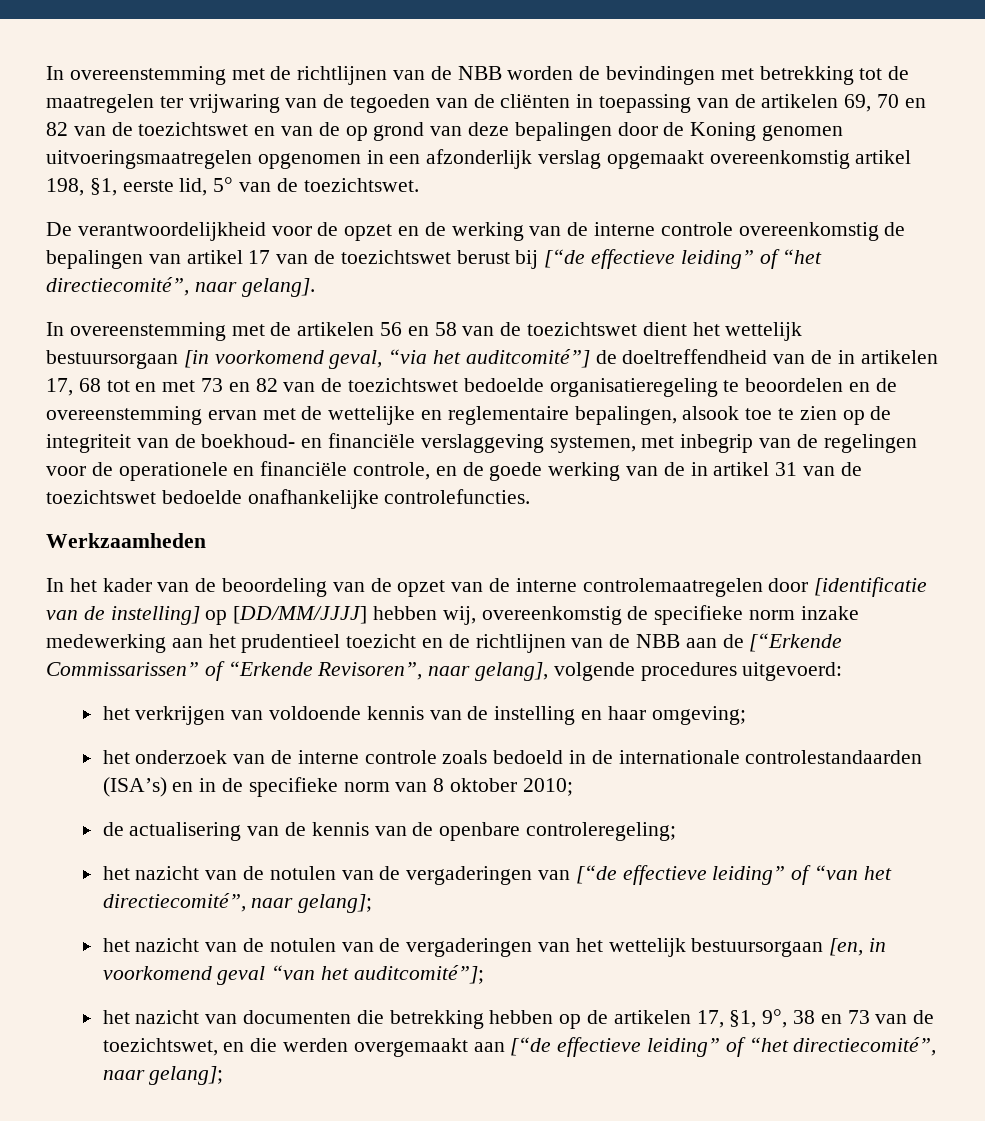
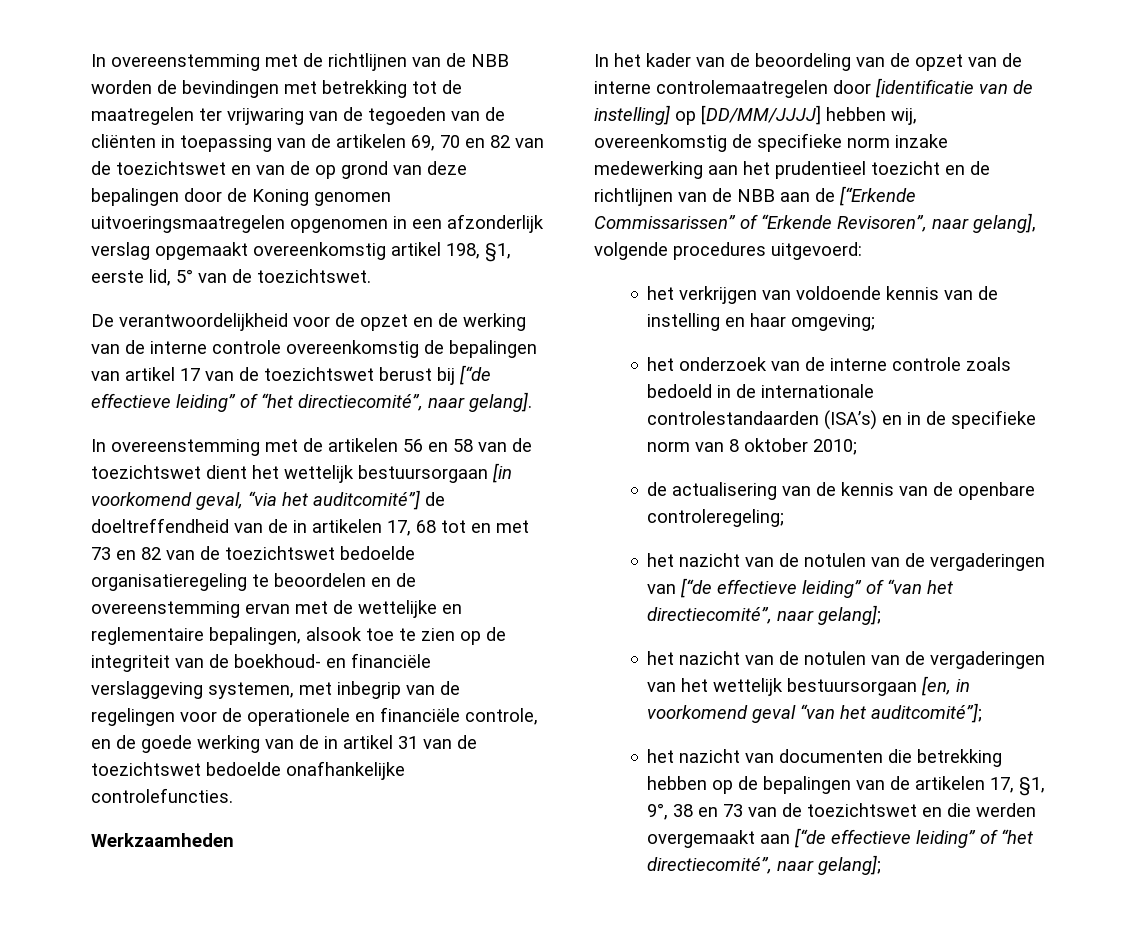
(609, 1017) none -> [763,776,911,794] bepalingen van de
[102,1038,218,1056] toezichtswet, -> [807,803,918,817] toezichtswet

